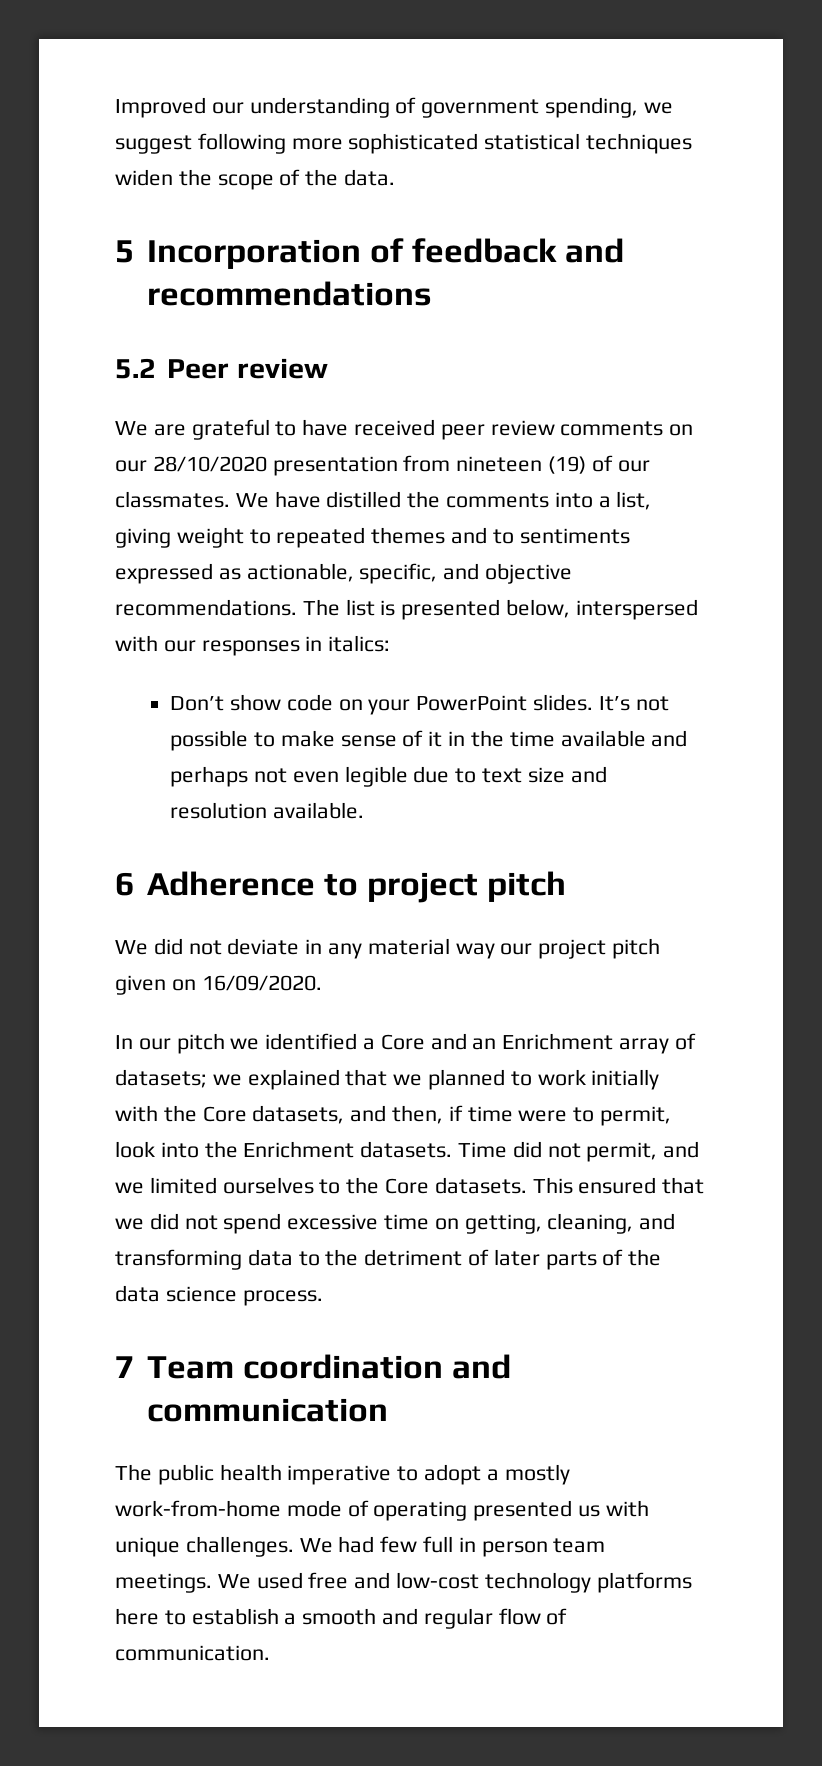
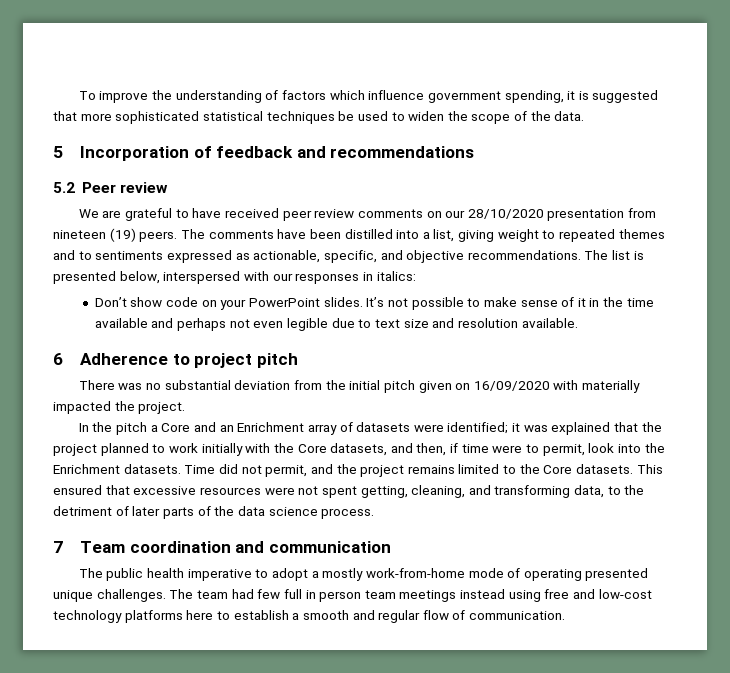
[115,97,673,118] [115,133,286,154] Improved our understanding of government spending, we suggest following -> [78,90,659,103] [53,111,77,121] To improve the understanding of factors which influence government spending, it is suggested that
(693, 143) none -> [338,111,405,121] be used to
[591,455,650,472] [115,491,550,508] of our classmates. We have distilled the comments -> [139,229,393,242] peers. The comments have been distilled
[115,938,661,959] [115,975,322,995] [115,1033,358,1054] We did not deviate in any material way our project pitch given on 16/09/2020. // In our pitch we identified -> [78,380,641,393] [53,401,186,414] [78,422,147,435] There was no substantial deviation from the initial pitch given on 16/09/2020 with materially impacted the project. // In the pitch
[115,1069,423,1090] datasets; we explained that we -> [356,422,662,435] [53,444,97,456] datasets were identified; it was explained that the project
[115,1177,314,1194] we limited ourselves -> [336,464,500,477] the project remains limited
[115,1213,459,1234] we did not spend excessive time on -> [133,486,357,498] excessive resources were not spent
[247,1249,293,1266] data -> [574,485,605,498] data,
[578,1500,649,1517] [115,1536,333,1557] us with unique challenges. We -> [53,589,228,602] unique challenges. The team
[115,1572,303,1593] meetings. We used -> [399,589,541,602] meetings instead using

